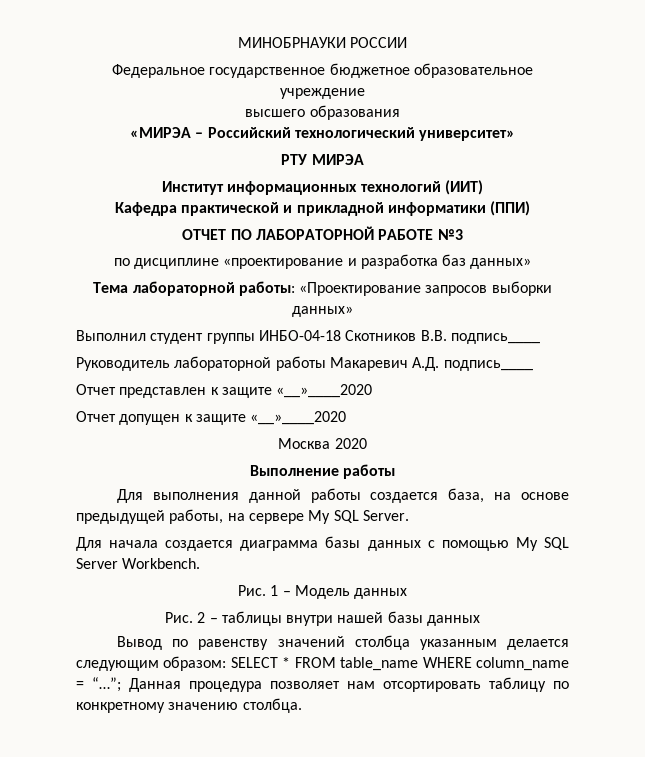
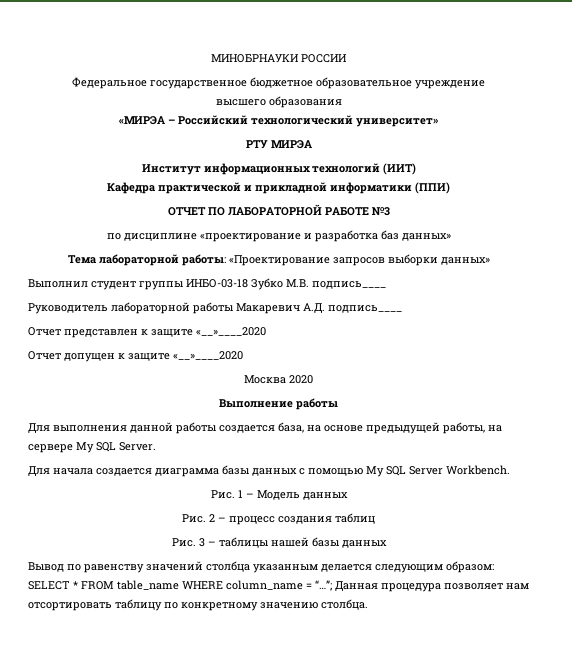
[258,330,447,341] ИНБО-04-18 Скотников В.В. -> [186,278,309,290] ИНБО-03-18 Зубко М.В.
[221,611,334,626] таблицы внутри -> [229,513,375,525] [171,537,268,548] процесс создания таблиц // Рис. 3 – таблицы

